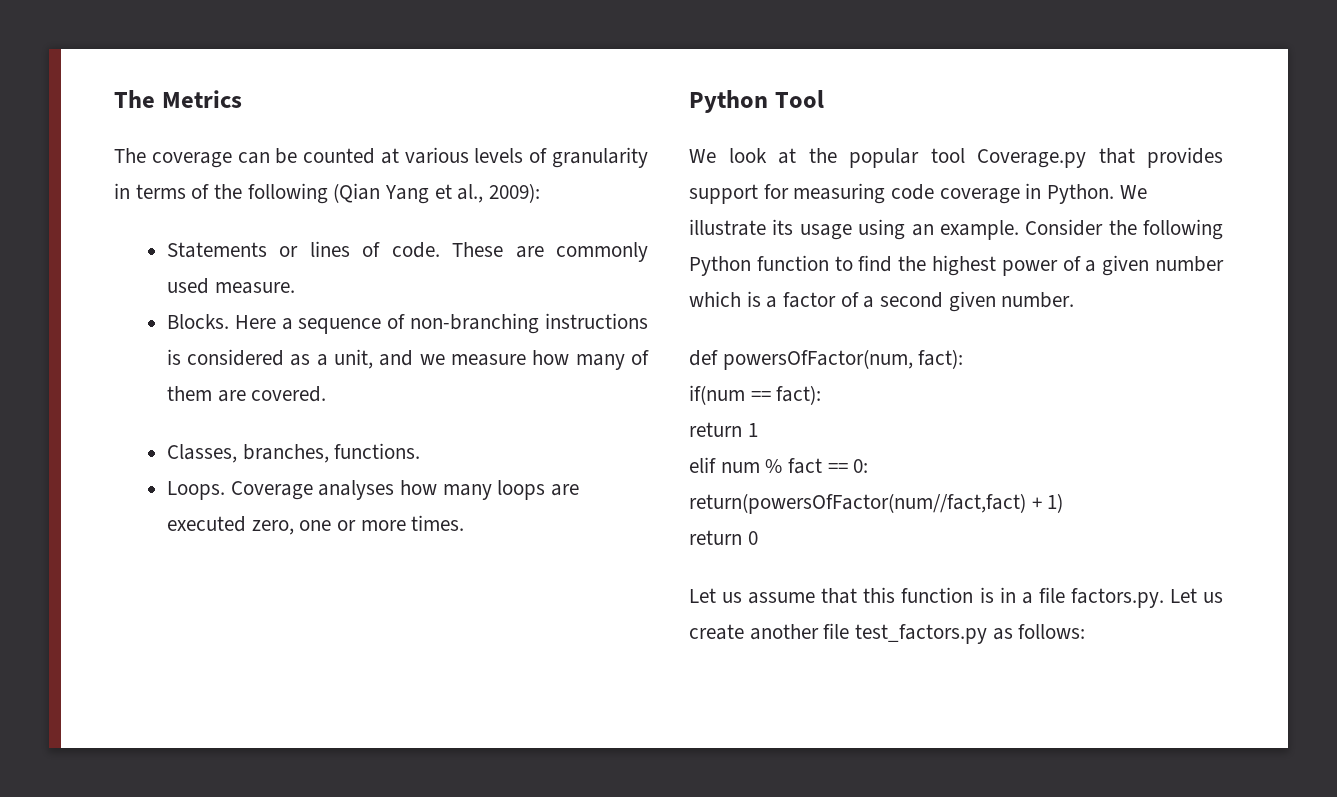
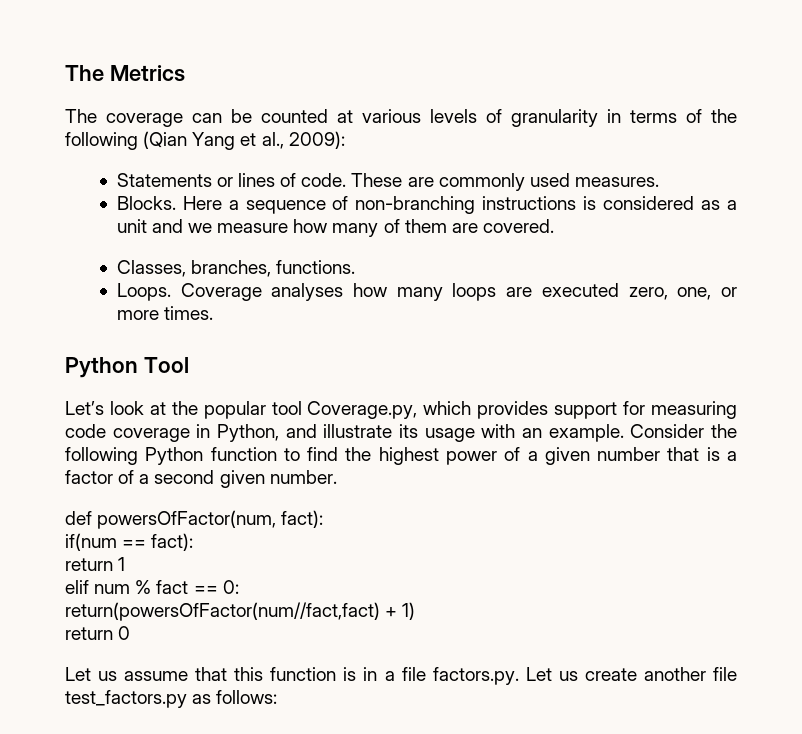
[214,282,295,294] measure. -> [574,177,659,187] measures.
[334,349,374,369] unit, -> [116,219,147,233] unit
[299,520,332,531] one -> [677,287,712,300] one,
[689,149,716,163] We -> [65,401,104,415] Let’s
[977,148,1135,168] Coverage.py that -> [307,401,472,419] Coverage.py, which
[1047,184,1147,204] Python. We -> [217,424,317,442] Python, and
[858,219,906,240] using -> [481,424,516,438] with
[689,291,741,307] which -> [667,447,700,461] that

